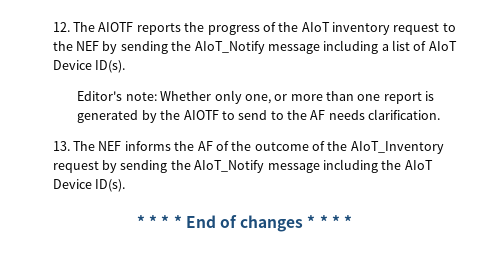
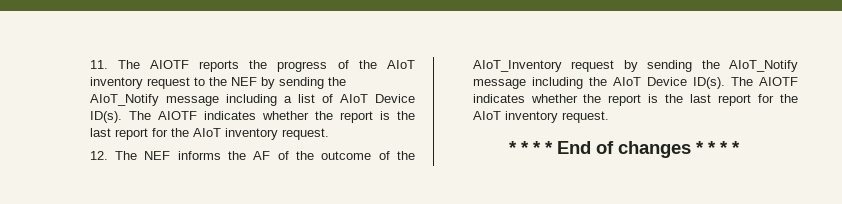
[52,22,70,32] 12. -> [89,60,108,69] 11.
[77,90,435,104] [77,109,441,123] [52,141,70,151] // Editor's note: Whether only one, or more than one report is generated by the AIOTF to send to the AF needs clarification. // 13. -> [128,111,415,123] [89,128,329,140] [89,151,108,160] The AIOTF indicates whether the report is the last report for the AIoT inventory request. // 12.
(126, 185) none -> [730,77,798,86] [472,94,798,106] [472,111,609,123] The AIOTF indicates whether the report is the last report for the AIoT inventory request.

